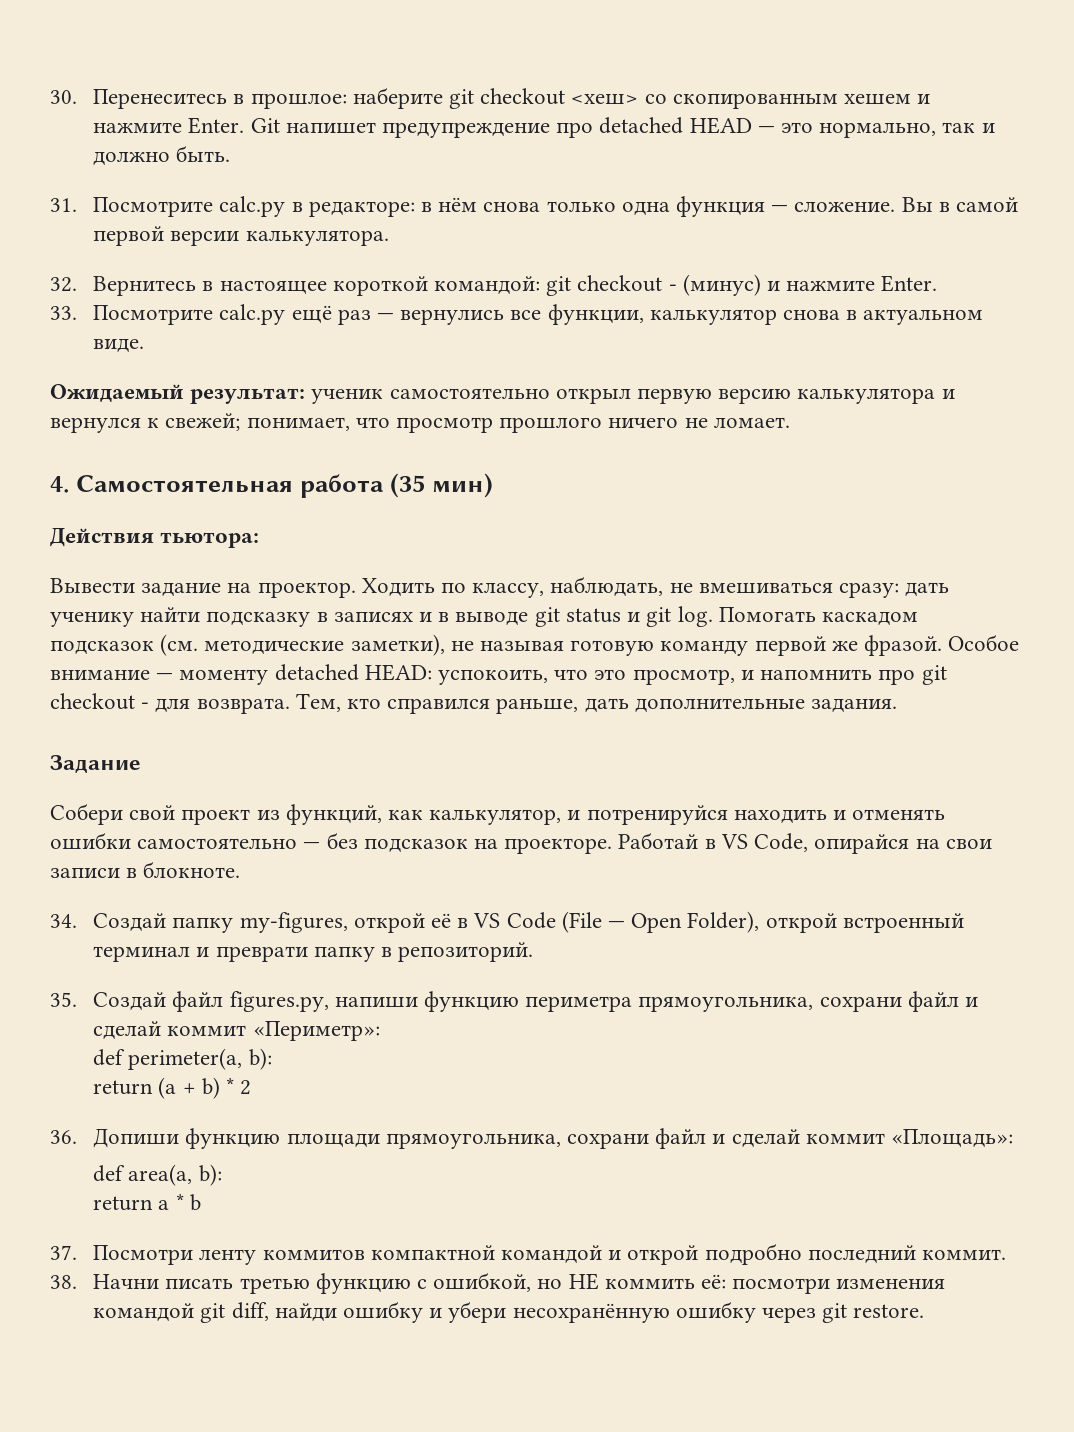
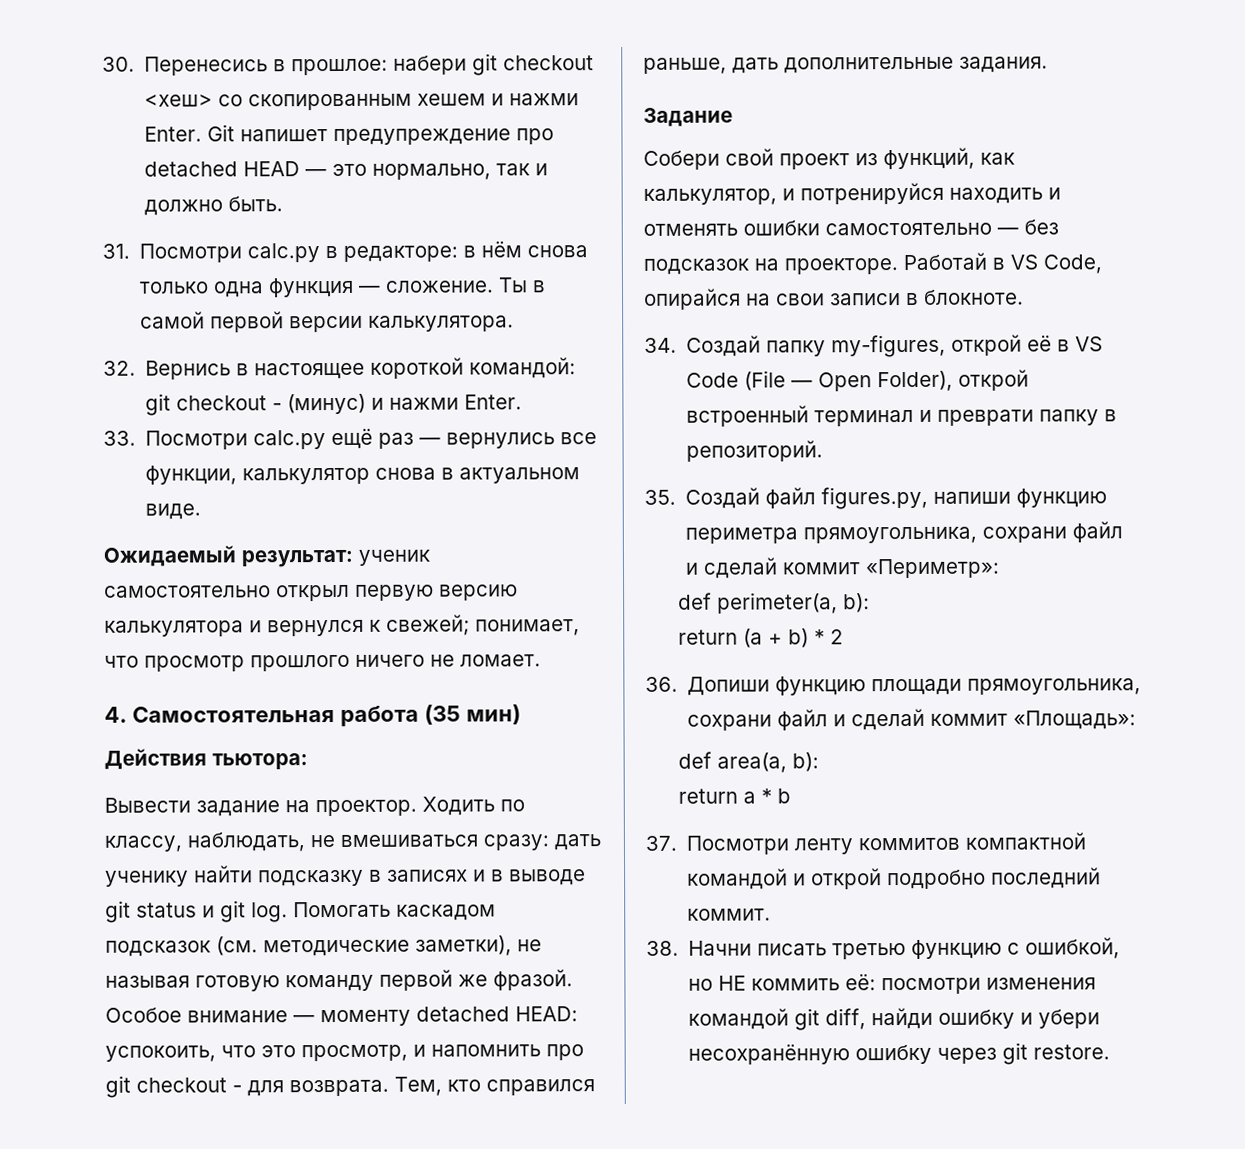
[93,89,228,109] Перенеситесь -> [144,56,269,76] Перенесись
[352,87,443,109] наберите -> [393,55,468,75] набери
[93,122,183,133] нажмите -> [509,93,580,106] нажми
[93,197,214,217] Посмотрите -> [139,243,243,263] Посмотри
[901,197,933,212] Вы -> [498,277,529,293] Ты
[93,276,197,296] Вернитесь -> [145,360,232,380] Вернись
[786,280,876,291] нажмите -> [389,397,460,410] нажми
[93,305,214,325] Посмотрите -> [145,430,249,450] Посмотри

